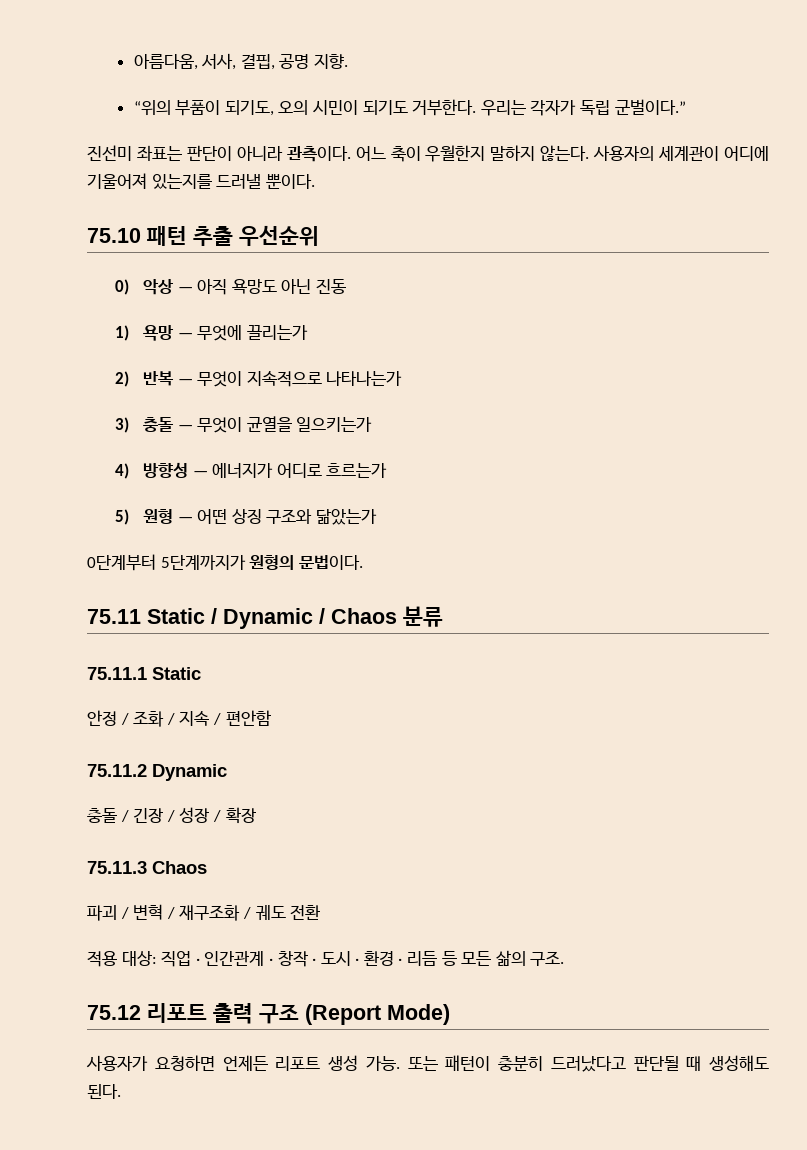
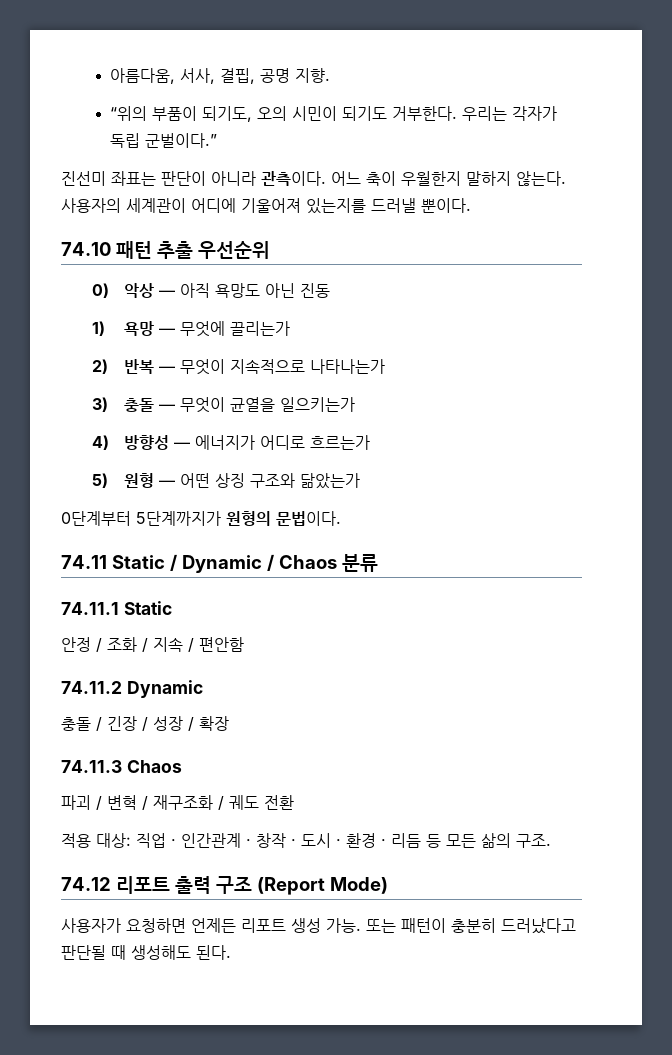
[87,228,141,243] 75.10 -> [61,242,111,256] 74.10
[87,609,141,624] 75.11 -> [61,555,107,569] 74.11
[87,667,147,680] 75.11.1 -> [61,602,119,615] 74.11.1
[87,764,147,777] 75.11.2 -> [61,681,122,694] 74.11.2
[87,861,147,874] 75.11.3 -> [61,760,122,773] 74.11.3
[87,1005,141,1020] 75.12 -> [61,877,111,891] 74.12

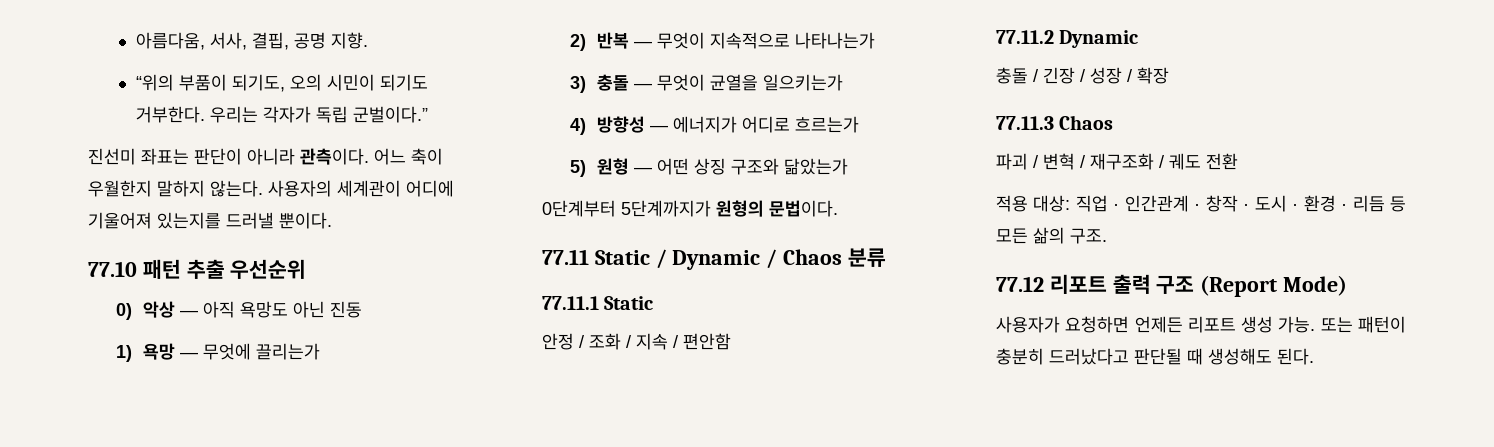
[61,242,111,256] 74.10 -> [88,261,137,277] 77.10
[61,555,107,569] 74.11 -> [542,249,589,265] 77.11
[61,602,119,615] 74.11.1 -> [542,296,599,310] 77.11.1
[61,681,122,694] 74.11.2 -> [996,30,1054,44] 77.11.2
[61,760,122,773] 74.11.3 -> [996,116,1054,130] 77.11.3
[61,877,111,891] 74.12 -> [996,276,1044,292] 77.12

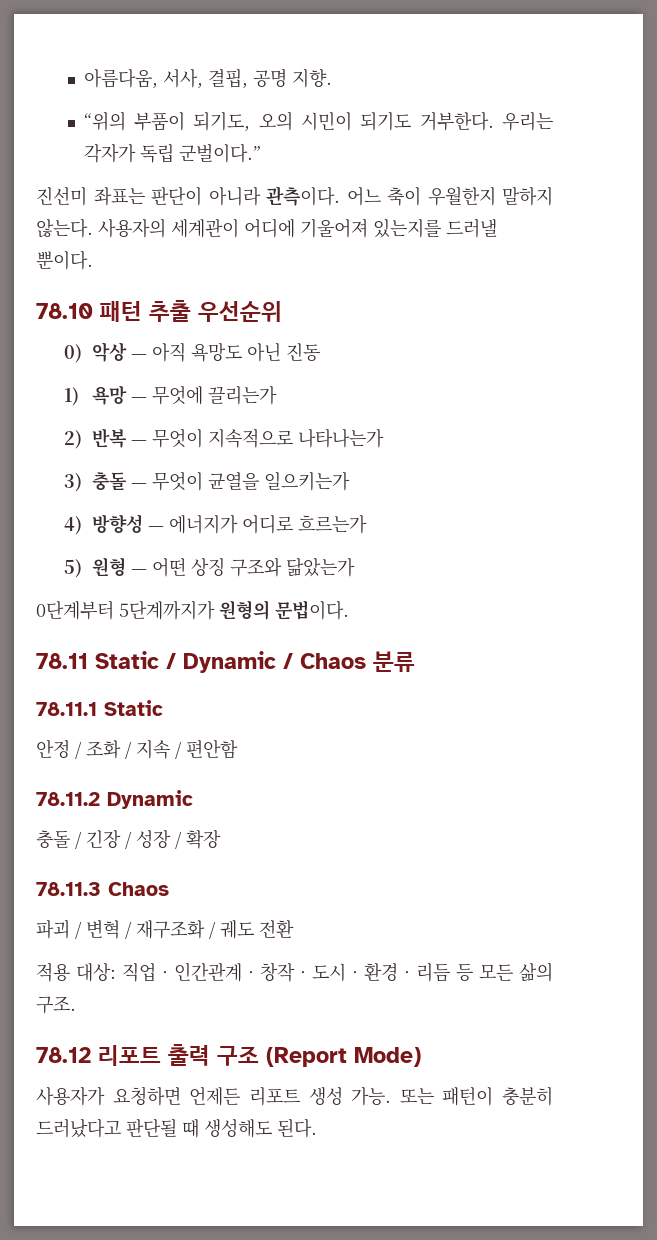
[88,261,137,277] 77.10 -> [36,303,93,319] 78.10
[542,249,589,265] 77.11 -> [36,653,88,669] 78.11
[542,296,599,310] 77.11.1 -> [36,702,97,716] 78.11.1
[996,30,1054,44] 77.11.2 -> [36,792,100,806] 78.11.2
[996,116,1054,130] 77.11.3 -> [36,882,101,896] 78.11.3
[996,276,1044,292] 77.12 -> [36,1047,91,1063] 78.12

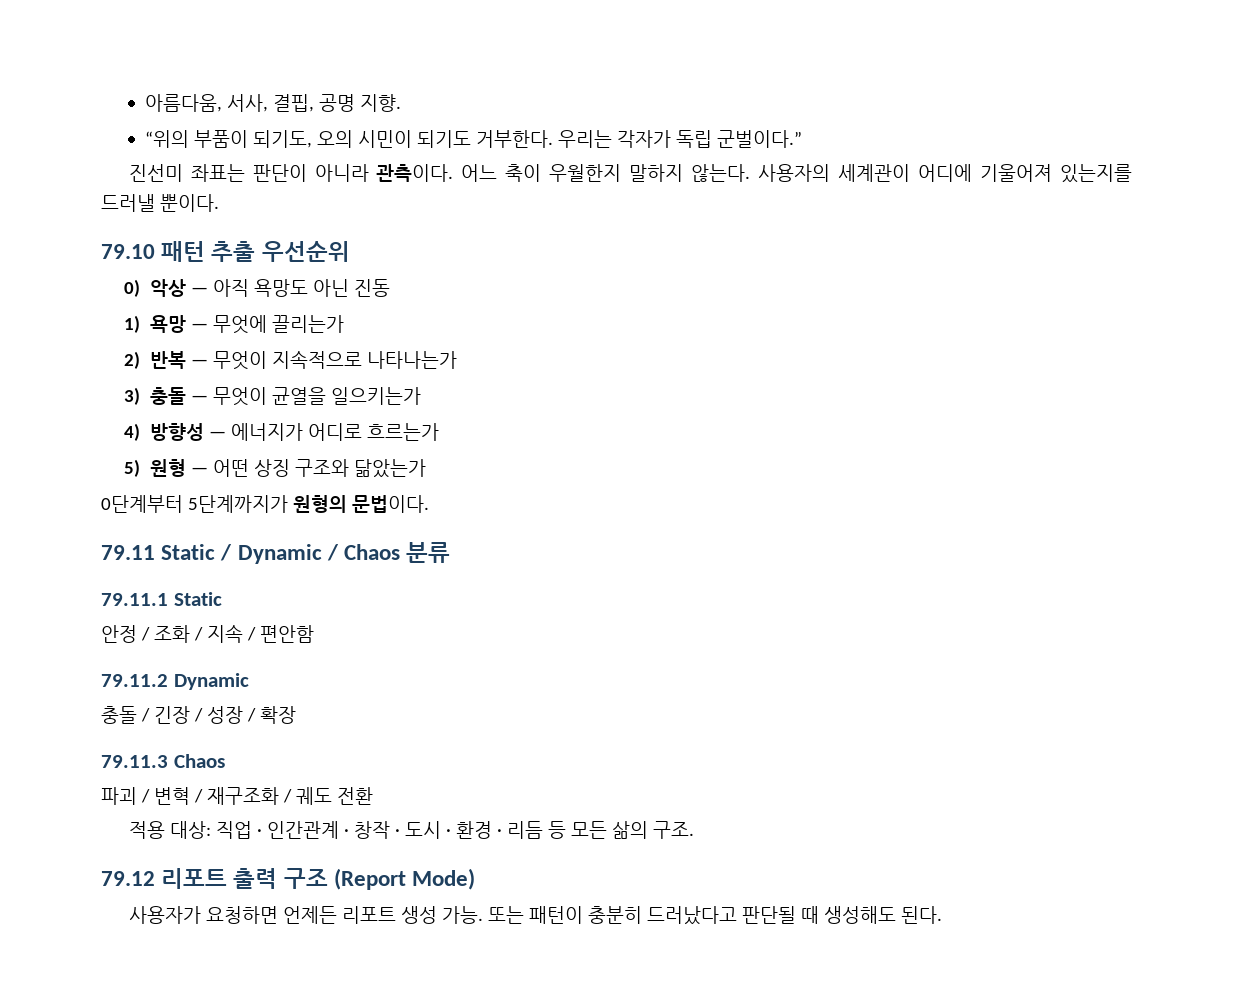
[36,303,93,319] 78.10 -> [101,244,155,259] 79.10
[36,653,88,669] 78.11 -> [101,545,155,560] 79.11
[36,702,97,716] 78.11.1 -> [101,593,168,606] 79.11.1
[36,792,100,806] 78.11.2 -> [101,674,168,687] 79.11.2
[36,882,101,896] 78.11.3 -> [101,755,168,768] 79.11.3
[36,1047,91,1063] 78.12 -> [101,871,155,886] 79.12

